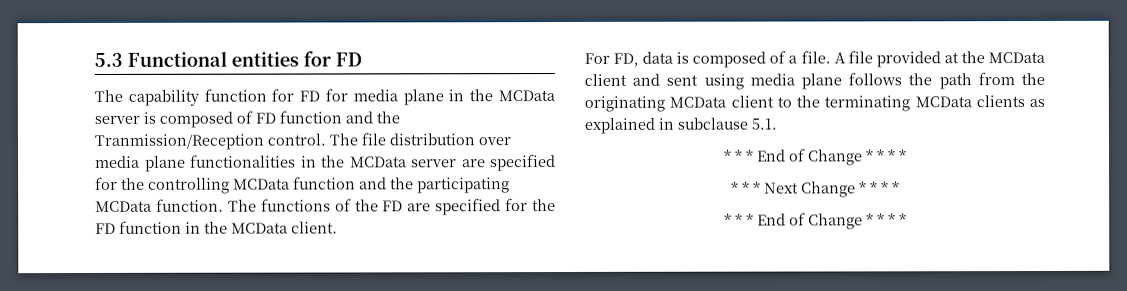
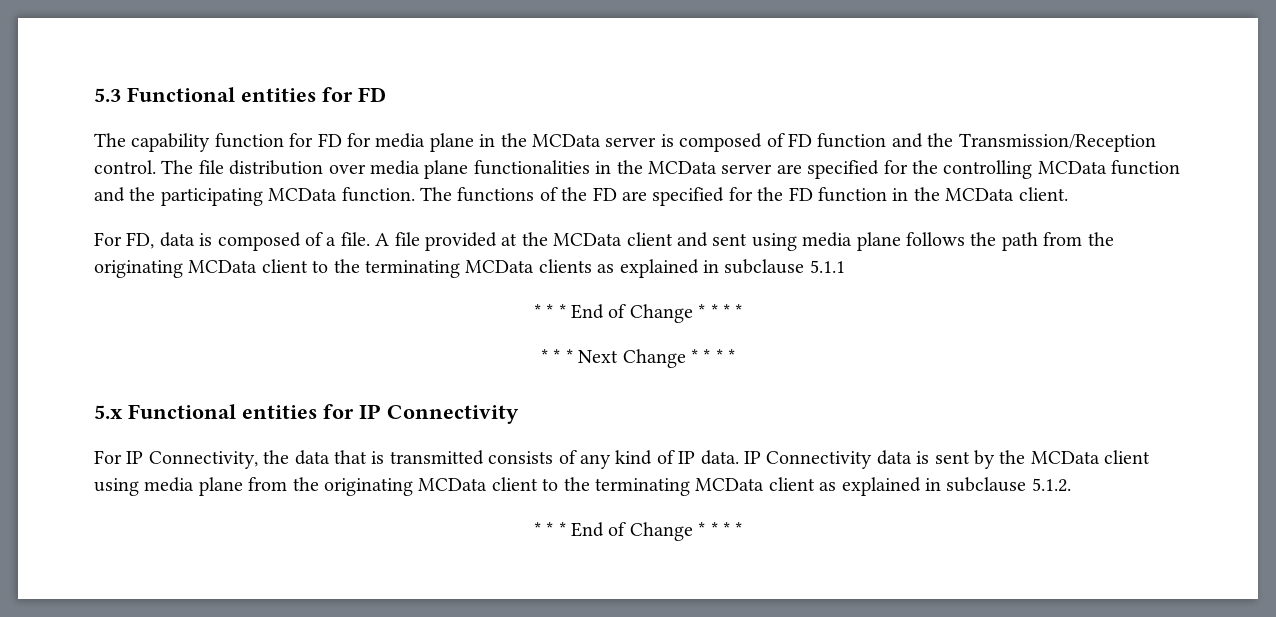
[94,133,265,150] Tranmission/Reception -> [958,133,1156,152] Transmission/Reception
[751,118,777,130] 5.1. -> [809,260,845,273] 5.1.1
(900, 187) none -> [94,404,519,424] [94,450,1151,469] [94,477,1071,496] // 5.x Functional entities for IP Connectivity // For IP Connectivity, the data that is transmitted consists of any kind of IP data. IP Connectivity data is sent by the MCData client using media plane from the originating MCData client to the terminating MCData client as explained in subclause 5.1.2.

